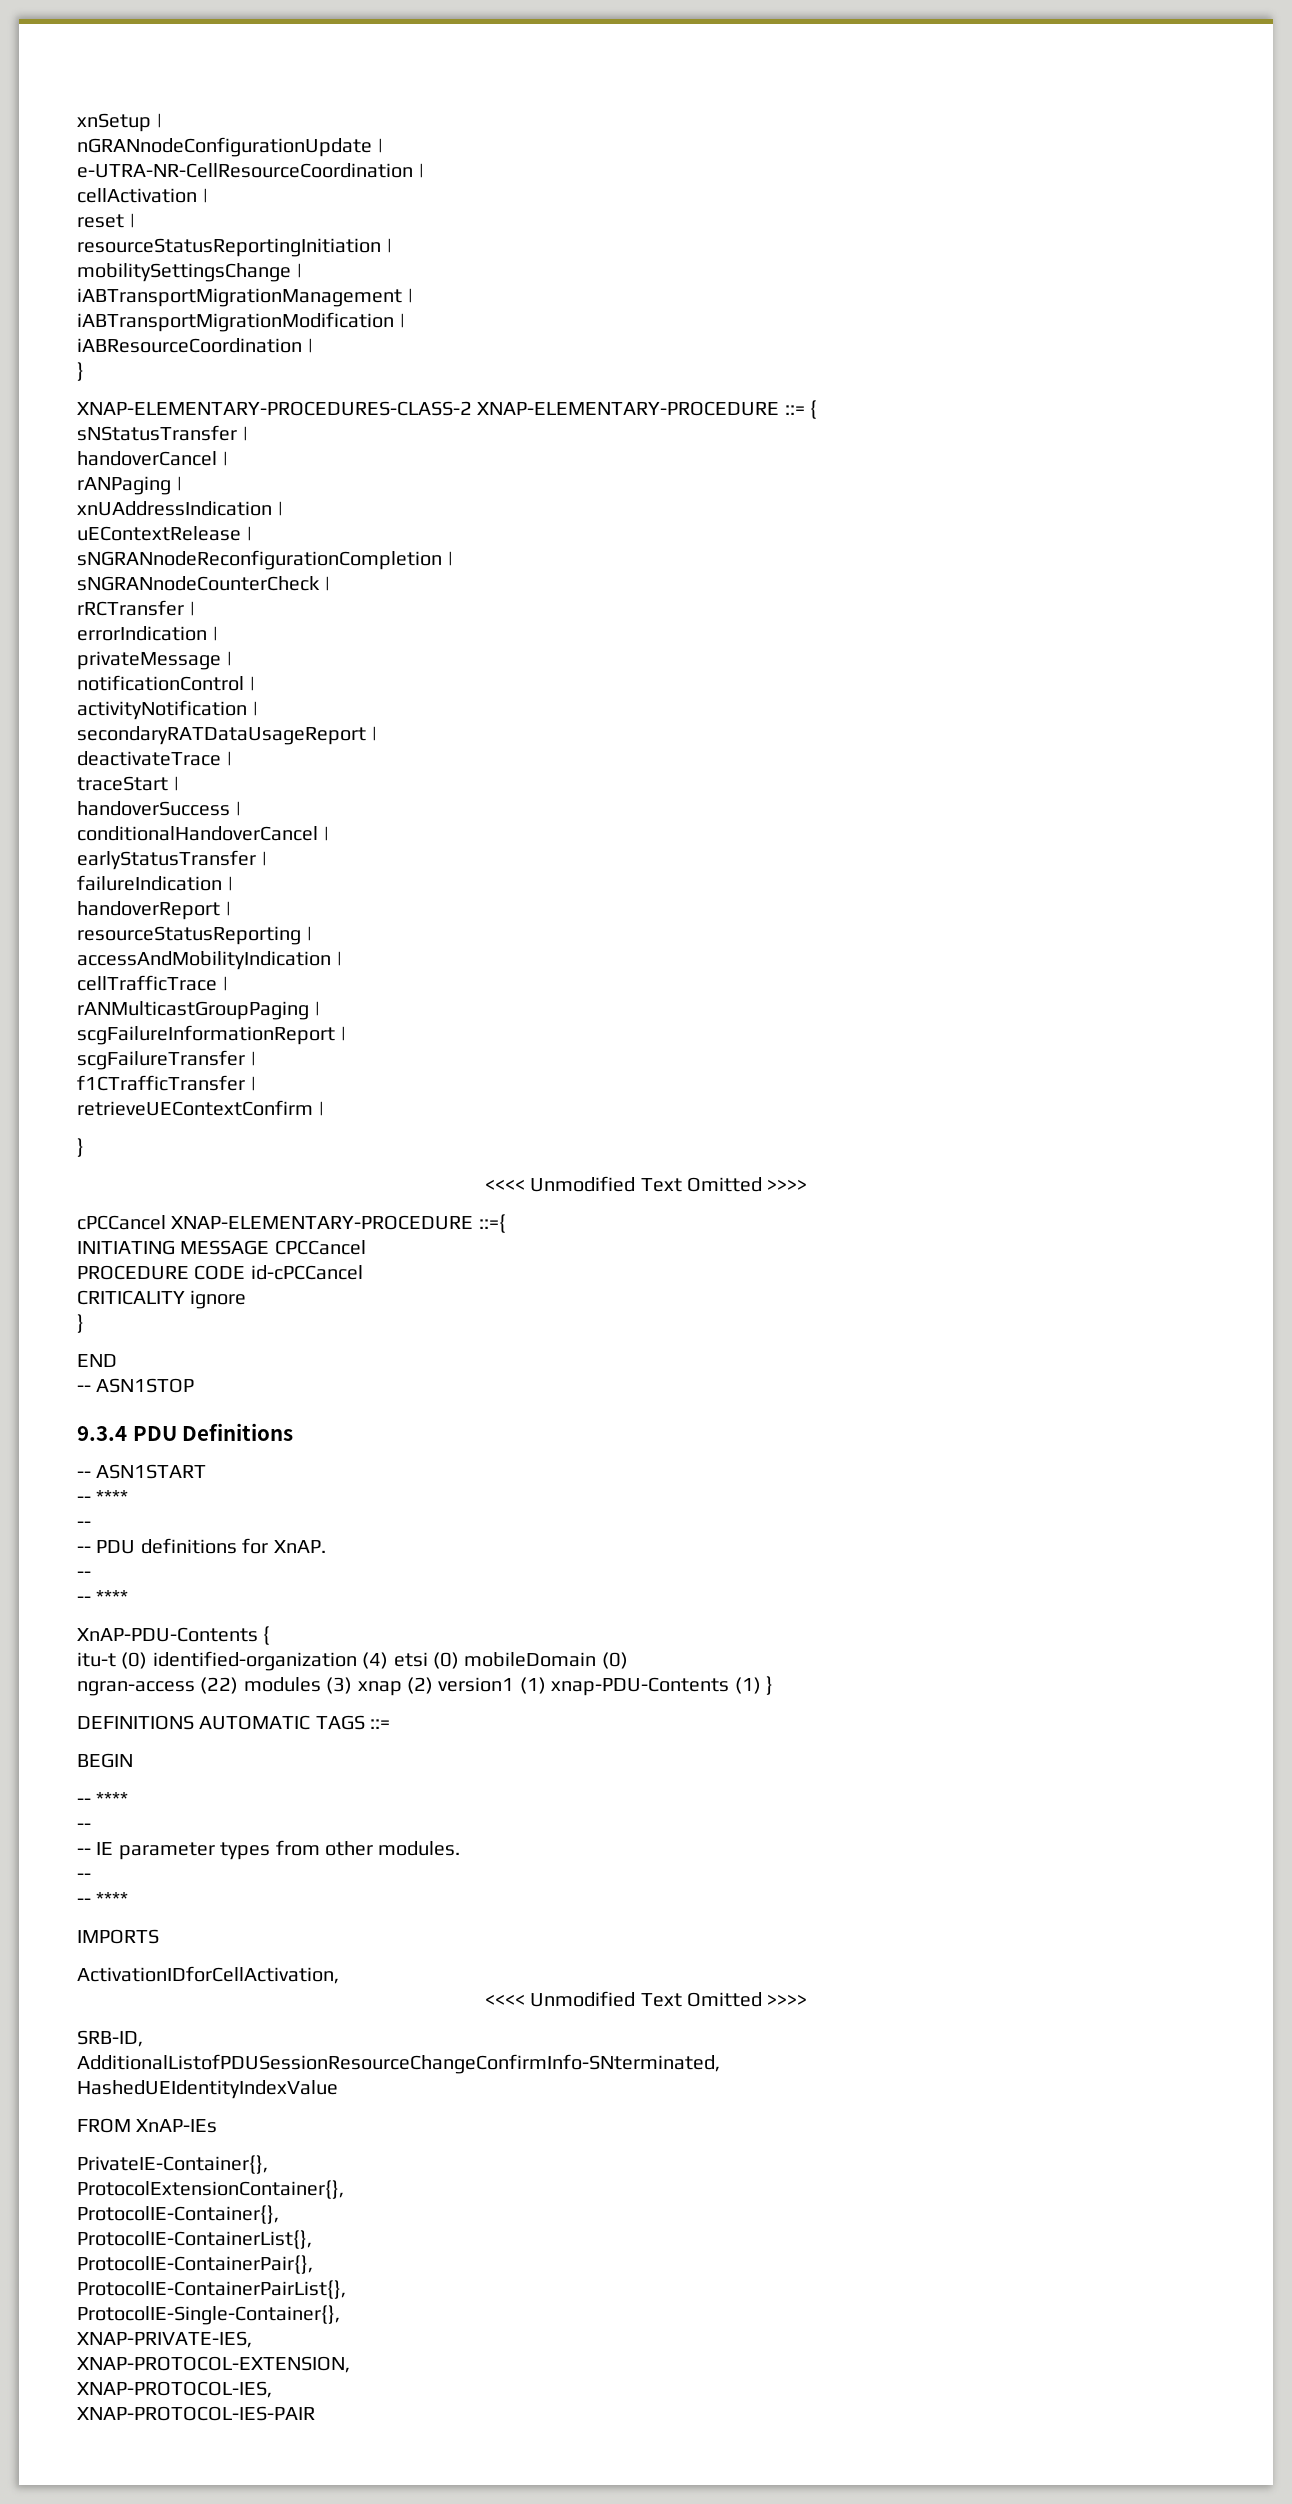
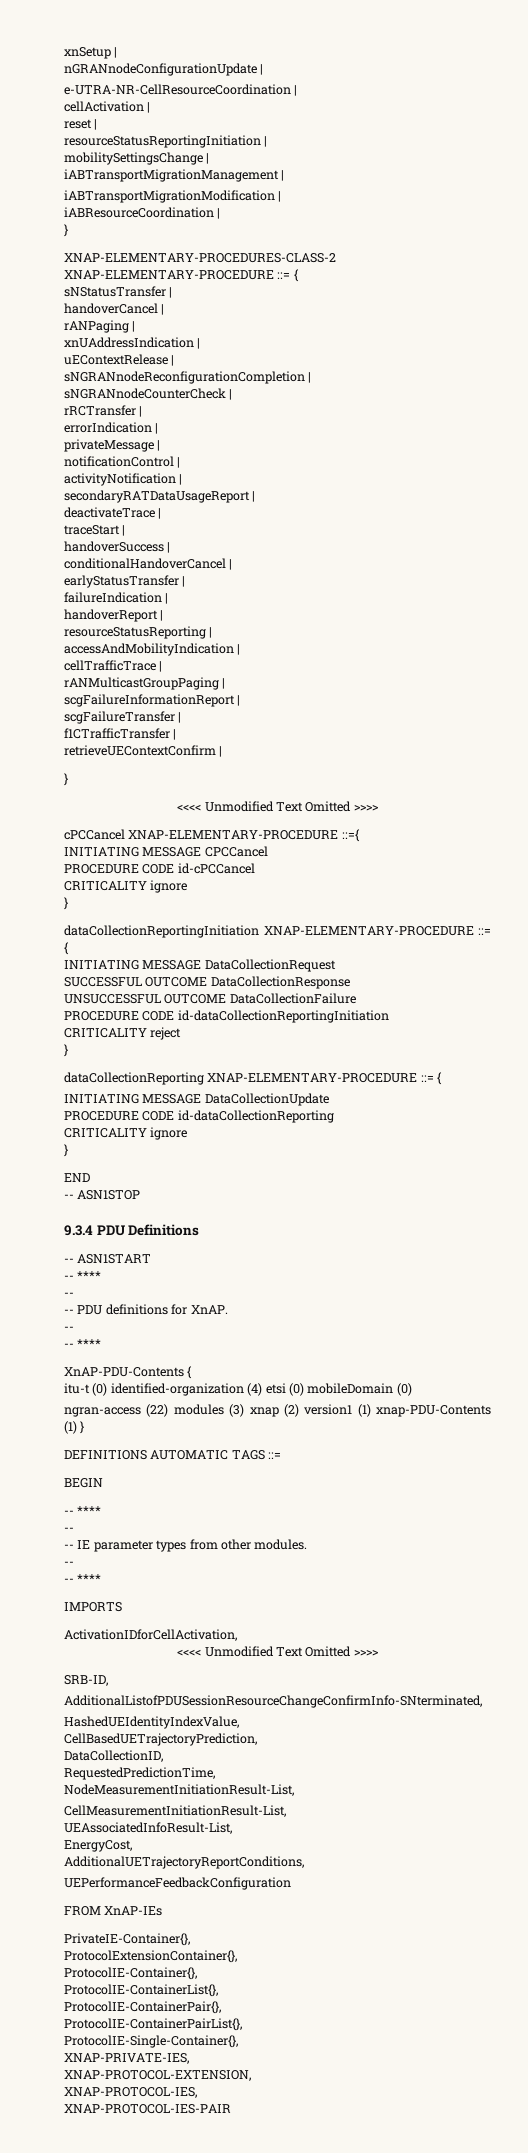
(84, 1323) none -> [64,925,491,938] [64,942,69,955] [64,959,336,972] [64,976,350,989] [64,993,356,1004] [64,1010,389,1023] [64,1027,182,1040] [64,1044,68,1057] [64,1072,443,1085] [64,1093,329,1106] [64,1110,334,1123] [64,1127,188,1140] [64,1144,68,1157] // dataCollectionReportingInitiation XNAP-ELEMENTARY-PROCEDURE ::= { // INITIATING MESSAGE DataCollectionRequest // SUCCESSFUL OUTCOME DataCollectionResponse // UNSUCCESSFUL OUTCOME DataCollectionFailure // PROCEDURE CODE id-dataCollectionReportingInitiation // CRITICALITY reject // } // dataCollectionReporting XNAP-ELEMENTARY-PROCEDURE ::= { // INITIATING MESSAGE DataCollectionUpdate // PROCEDURE CODE id-dataCollectionReporting // CRITICALITY ignore // }
[77,2080,338,2099] HashedUEIdentityIndexValue -> [64,1716,239,1729] [64,1733,257,1746] [64,1750,163,1762] [64,1767,215,1780] [64,1784,294,1796] [64,1805,286,1817] [64,1822,232,1834] [64,1840,132,1852] [64,1856,304,1869] [64,1877,291,1890] HashedUEIdentityIndexValue, // CellBasedUETrajectoryPrediction, // DataCollectionID, // RequestedPredictionTime, // NodeMeasurementInitiationResult-List, // CellMeasurementInitiationResult-List, // UEAssociatedInfoResult-List, // EnergyCost, // AdditionalUETrajectoryReportConditions, // UEPerformanceFeedbackConfiguration

